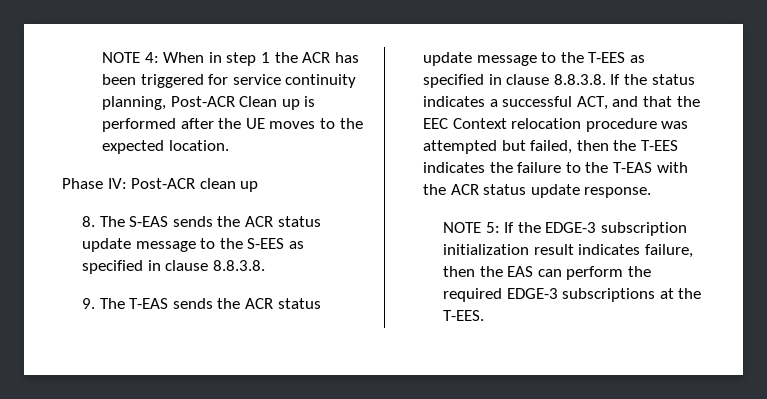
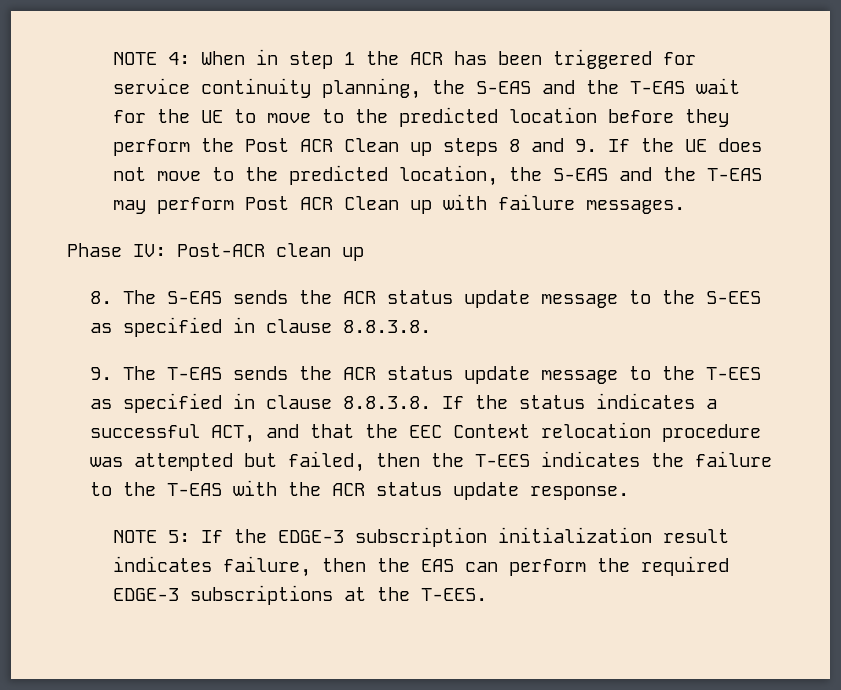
[170,96,316,110] [102,118,363,132] [102,140,229,154] Post-ACR Clean up is performed after the UE moves to the expected location. -> [431,78,740,94] [112,107,729,127] [112,138,762,156] [112,165,762,186] [112,194,685,214] the S-EAS and the T-EAS wait for the UE to move to the predicted location before they perform the Post ACR Clean up steps 8 and 9. If the UE does not move to the predicted location, the S-EAS and the T-EAS may perform Post ACR Clean up with failure messages.

